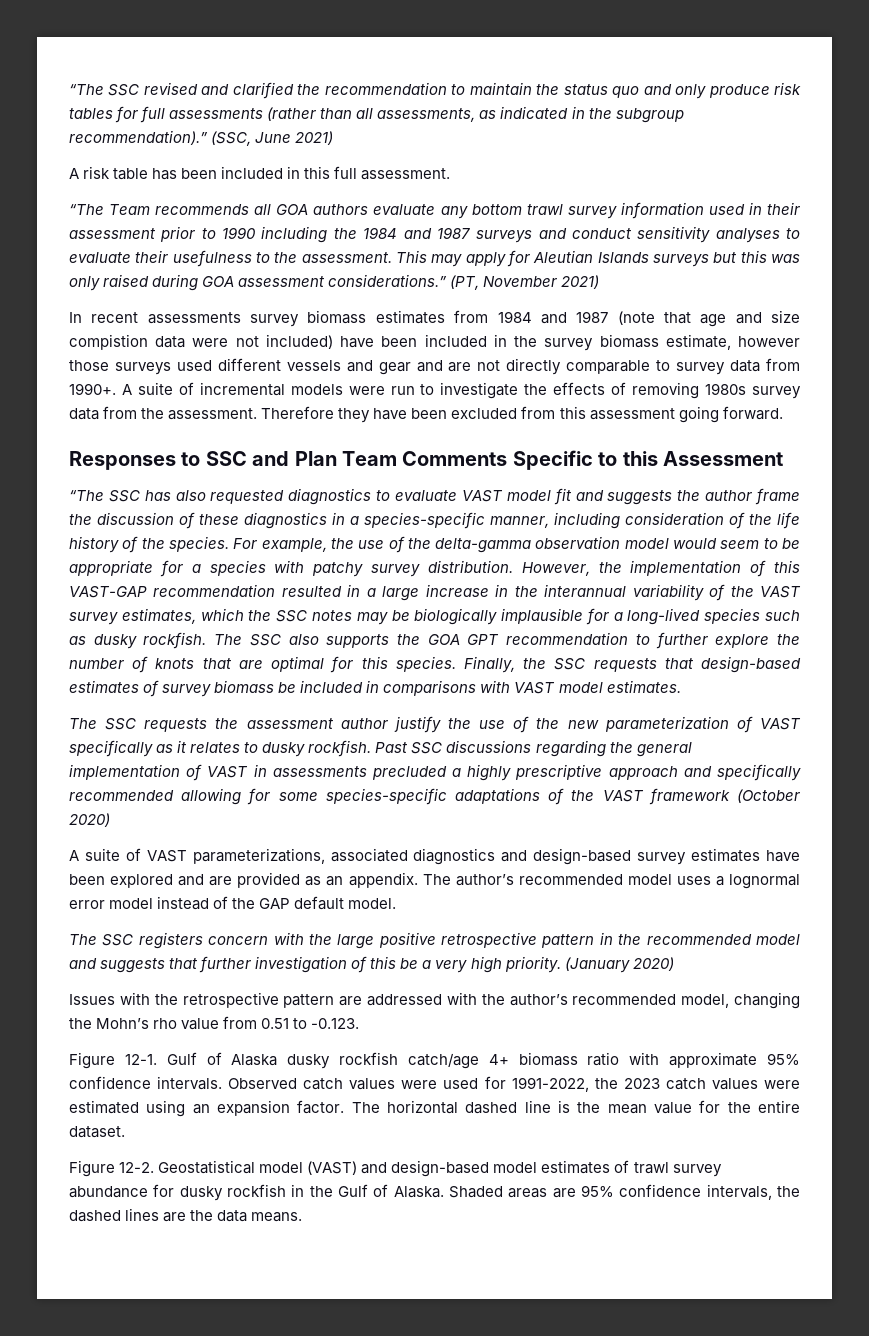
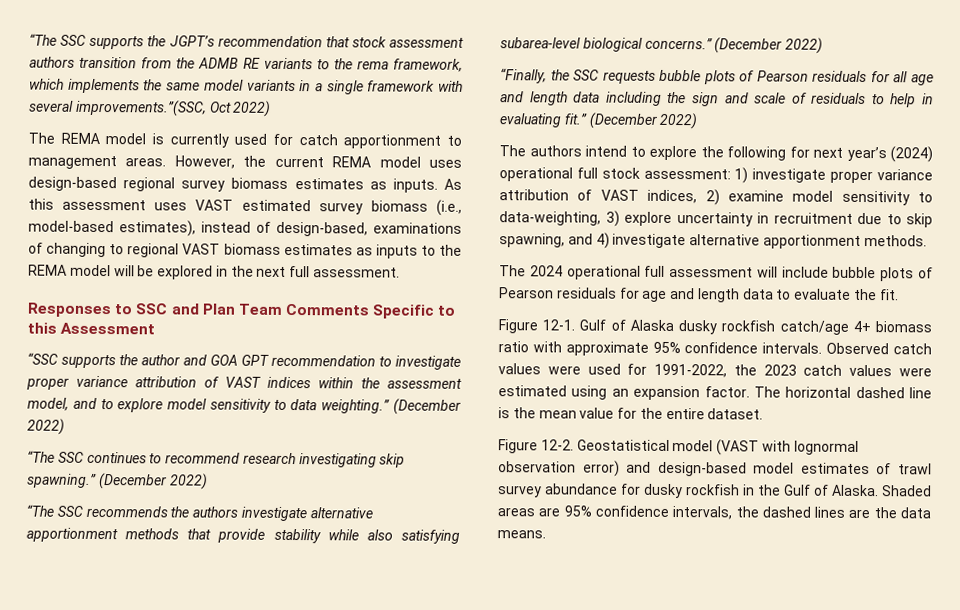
[69,82,801,99] [69,106,684,123] [69,130,334,146] [69,166,451,180] [69,202,800,219] [69,226,801,243] [69,250,801,267] [69,274,600,291] [69,310,801,327] [69,334,801,351] [69,358,800,375] [69,382,801,399] [69,406,783,423] “The SSC revised and clarified the recommendation to maintain the status quo and only produce risk tables for full assessments (rather than all assessments, as indicated in the subgroup recommendation).” (SSC, June 2021) // A risk table has been included in this full assessment. // “The Team recommends all GOA authors evaluate any bottom trawl survey information used in their assessment prior to 1990 including the 1984 and 1987 surveys and conduct sensitivity analyses to evaluate their usefulness to the assessment. This may apply for Aleutian Islands surveys but this was only raised during GOA assessment considerations.” (PT, November 2021) // In recent assessments survey biomass estimates from 1984 and 1987 (note that age and size compistion data were not included) have been included in the survey biomass estimate, however those surveys used different vessels and gear and are not directly comparable to survey data from 1990+. A suite of incremental models were run to investigate the effects of removing 1980s survey data from the assessment. Therefore they have been excluded from this assessment going forward. -> [29,33,464,50] [29,56,464,72] [29,78,463,95] [29,99,272,117] [28,132,463,149] [28,155,462,170] [28,176,462,193] [28,198,462,216] [28,220,462,237] [28,242,463,259] [28,264,401,280] “The SSC supports the JGPT’s recommendation that stock assessment authors transition from the ADMB RE variants to the rema framework, which implements the same model variants in a single framework with several improvements.”(SSC, Oct 2022) // The REMA model is currently used for catch apportionment to management areas. However, the current REMA model uses design-based regional survey biomass estimates as inputs. As this assessment uses VAST estimated survey biomass (i.e., model-based estimates), instead of design-based, examinations of changing to regional VAST biomass estimates as inputs to the REMA model will be explored in the next full assessment.
[69,488,801,505] [69,512,800,529] [69,536,800,553] [69,560,801,577] [69,584,801,601] [69,608,801,625] [69,632,800,649] [69,656,801,673] [69,680,681,697] [69,716,801,733] [69,740,692,757] [69,764,802,781] [69,788,800,805] [69,813,110,827] [69,848,800,865] [69,872,800,889] [69,896,397,910] [69,932,800,949] [69,956,674,973] [69,992,800,1009] [69,1016,360,1030] “The SSC has also requested diagnostics to evaluate VAST model fit and suggests the author frame the discussion of these diagnostics in a species-specific manner, including consideration of the life history of the species. For example, the use of the delta-gamma observation model would seem to be appropriate for a species with patchy survey distribution. However, the implementation of this VAST-GAP recommendation resulted in a large increase in the interannual variability of the VAST survey estimates, which the SSC notes may be biologically implausible for a long-lived species such as dusky rockfish. The SSC also supports the GOA GPT recommendation to further explore the number of knots that are optimal for this species. Finally, the SSC requests that design-based estimates of survey biomass be included in comparisons with VAST model estimates. // The SSC requests the assessment author justify the use of the new parameterization of VAST specifically as it relates to dusky rockfish. Past SSC discussions regarding the general implementation of VAST in assessments precluded a highly prescriptive approach and specifically recommended allowing for some species-specific adaptations of the VAST framework (October 2020) // A suite of VAST parameterizations, associated diagnostics and design-based survey estimates have been explored and are provided as an appendix. The author’s recommended model uses a lognormal error model instead of the GAP default model. // The SSC registers concern with the large positive retrospective pattern in the recommended model and suggests that further investigation of this be a very high priority. (January 2020) // Issues with the retrospective pattern are addressed with the author’s recommended model, changing the Mohn’s rho value from 0.51 to -0.123. -> [27,352,461,370] [26,375,462,390] [27,397,461,415] [27,418,65,435] [27,450,406,468] [27,473,208,490] [26,504,373,522] [26,527,460,544] [500,37,824,54] [500,68,934,86] [500,91,934,108] [499,112,699,130] [499,145,933,163] [499,167,933,184] [499,189,933,206] [499,210,933,228] [499,232,927,249] [499,265,933,282] [499,287,899,303] “SSC supports the author and GOA GPT recommendation to investigate proper variance attribution of VAST indices within the assessment model, and to explore model sensitivity to data weighting.” (December 2022) // “The SSC continues to recommend research investigating skip spawning.” (December 2022) // “The SSC recommends the authors investigate alternative apportionment methods that provide stability while also satisfying subarea-level biological concerns.” (December 2022) // “Finally, the SSC requests bubble plots of Pearson residuals for all age and length data including the sign and scale of residuals to help in evaluating fit.” (December 2022) // The authors intend to explore the following for next year’s (2024) operational full stock assessment: 1) investigate proper variance attribution of VAST indices, 2) examine model sensitivity to data-weighting, 3) explore uncertainty in recruitment due to skip spawning, and 4) investigate alternative apportionment methods. // The 2024 operational full assessment will include bubble plots of Pearson residuals for age and length data to evaluate the fit.
[307,1161,358,1175] (VAST) -> [716,439,859,456] [498,460,620,477] (VAST with lognormal observation error)

